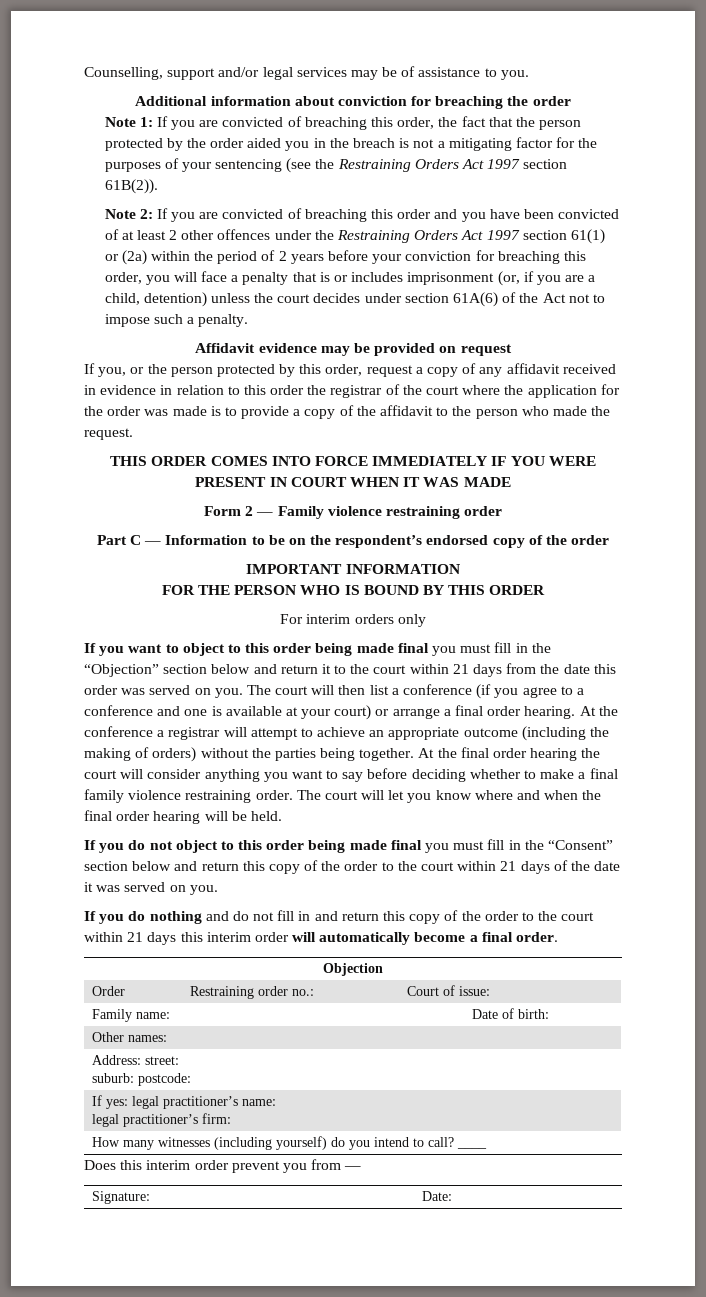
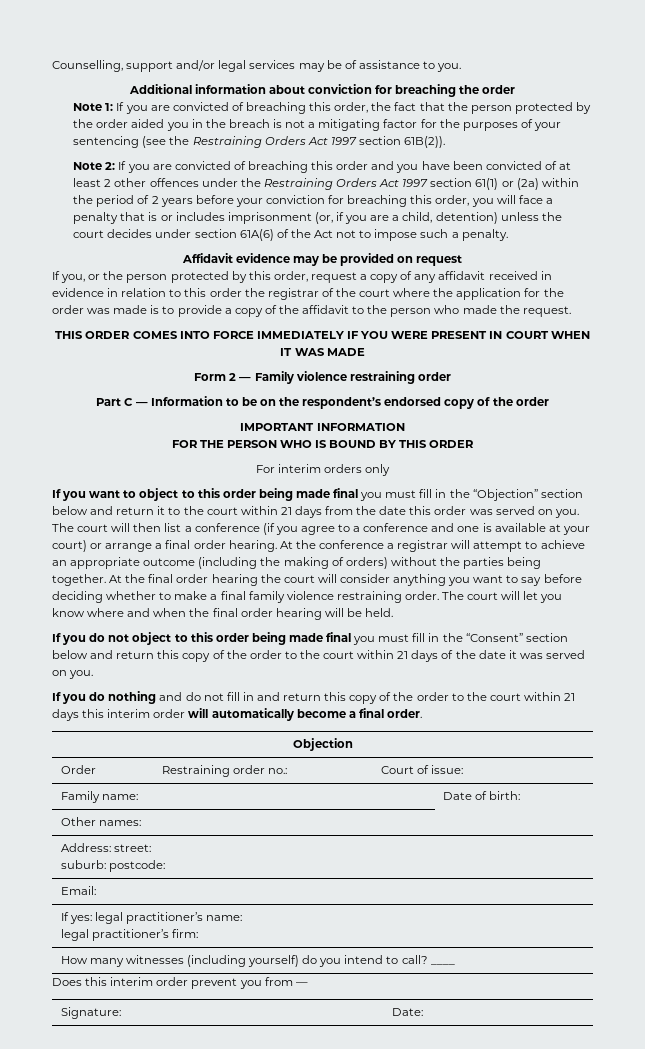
(191, 1079) none -> [60,886,96,895] // Email:

